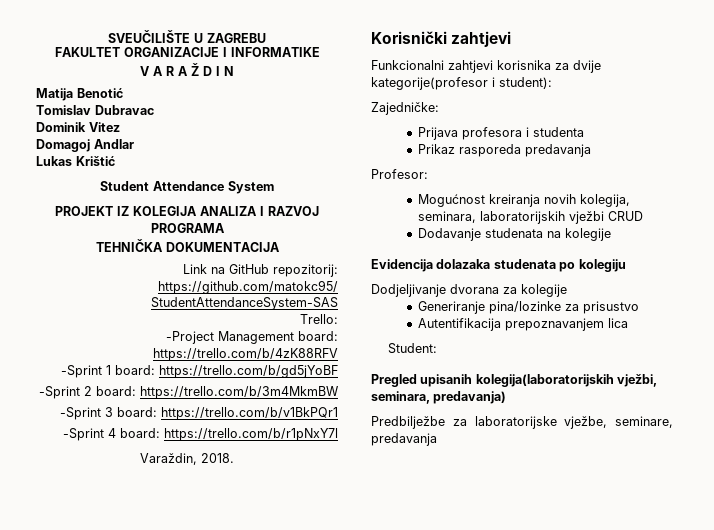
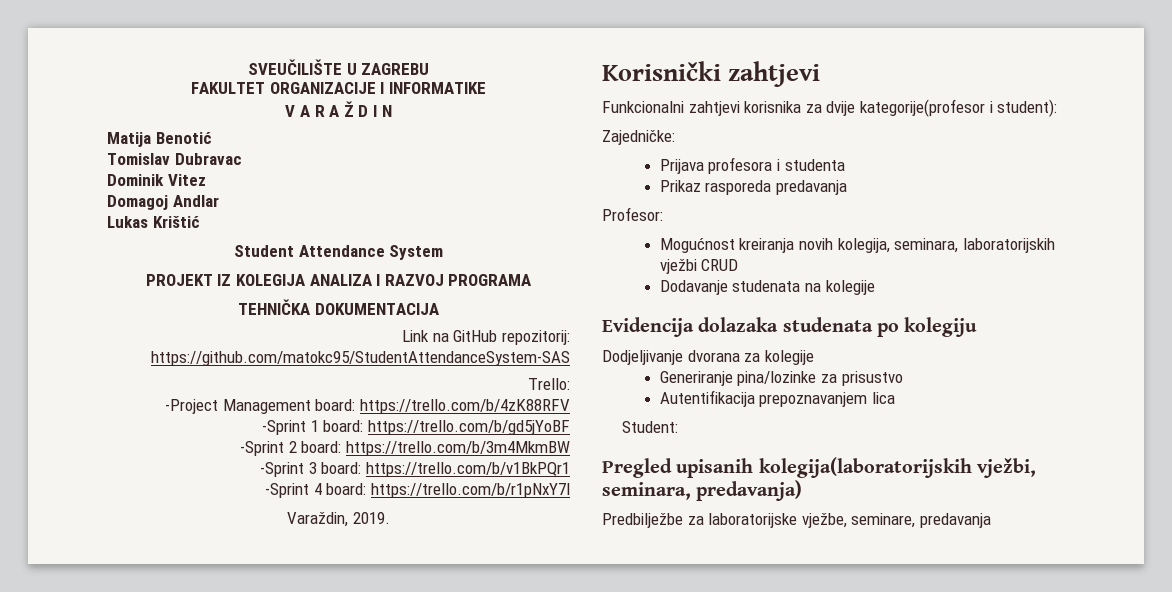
[201,453,234,463] 2018. -> [352,512,390,524] 2019.

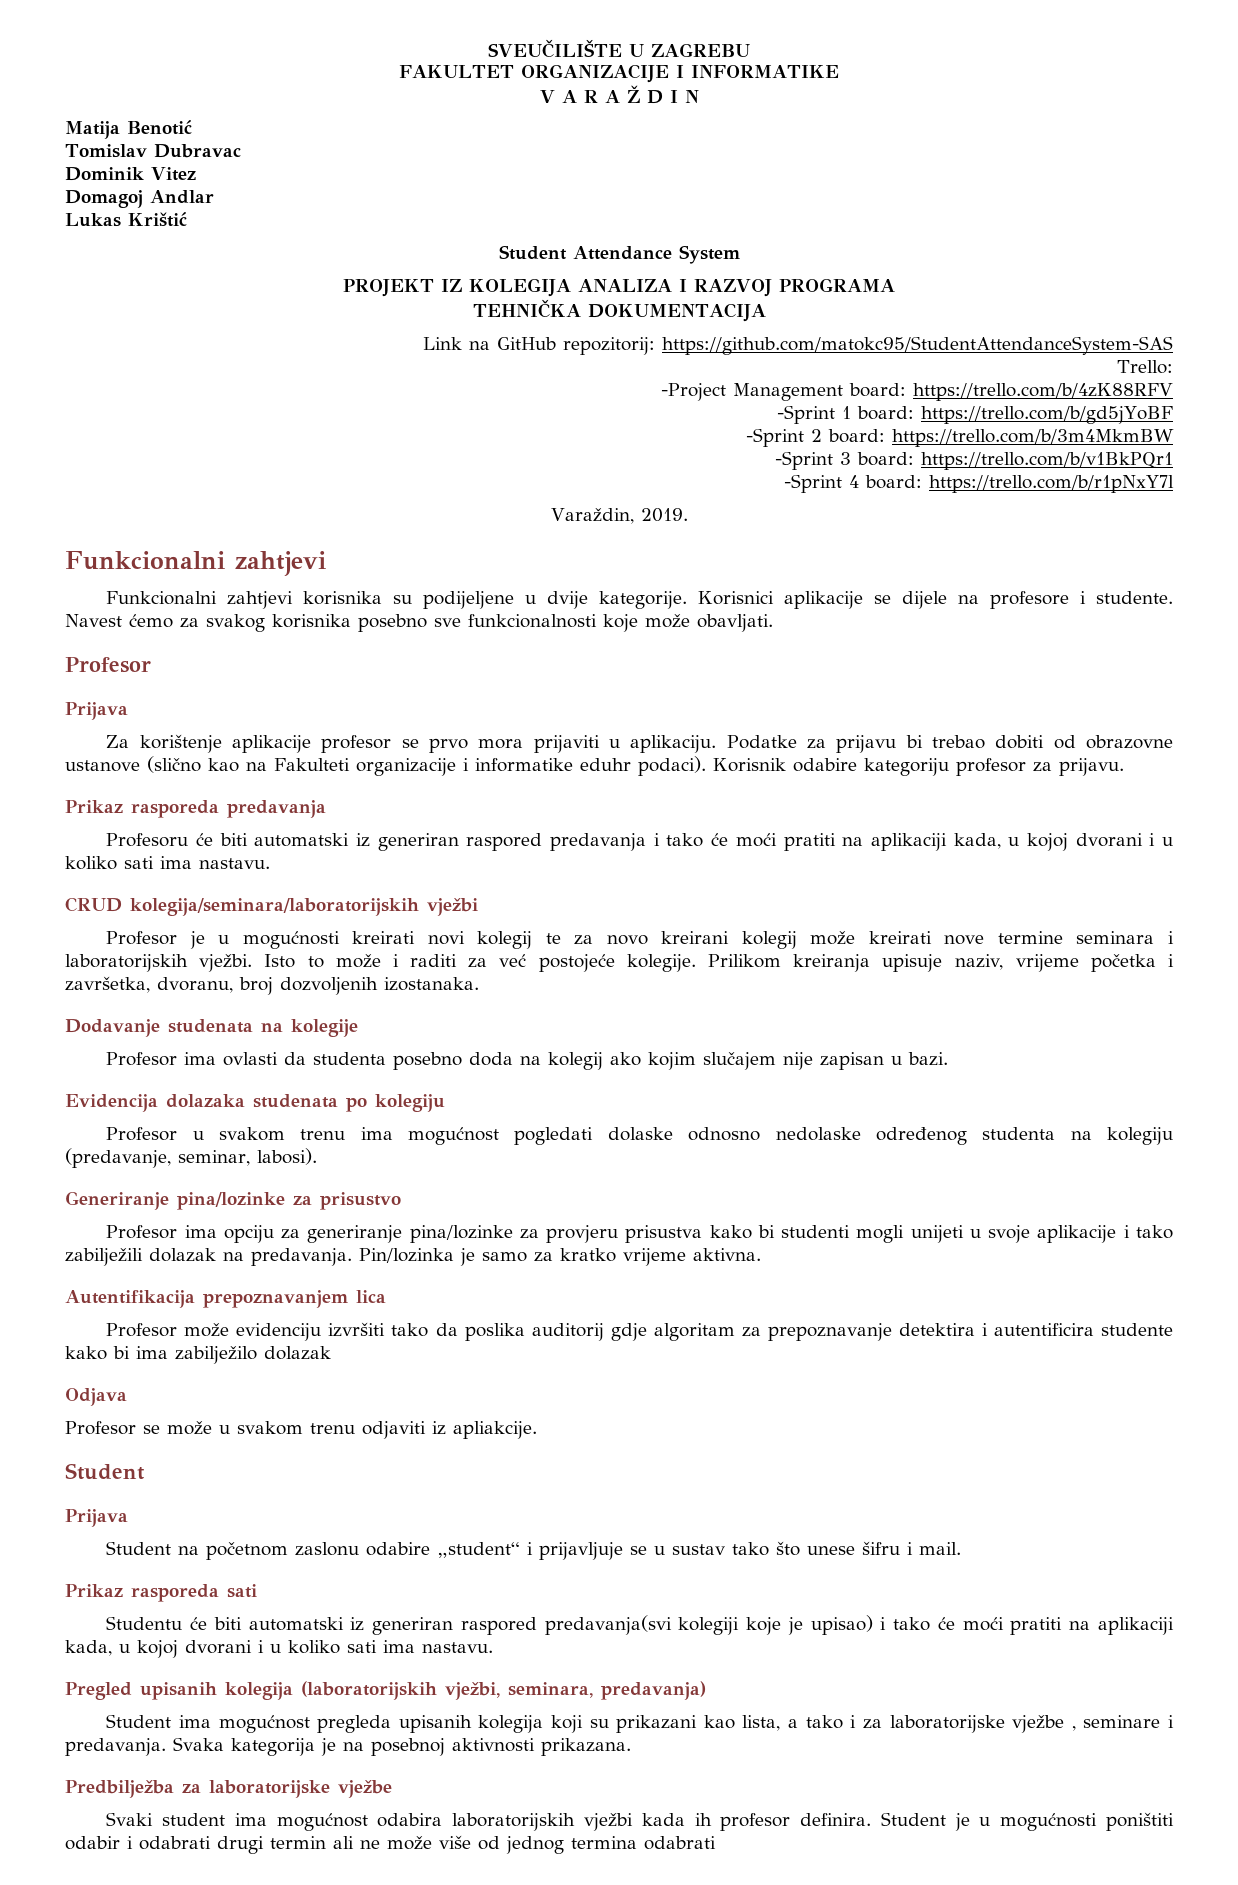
[602,61,721,81] Korisnički -> [65,551,225,570] Funkcionalni
[805,99,1058,117] [602,130,675,145] [659,157,845,174] [659,180,848,195] [602,207,663,221] [659,237,1055,253] [659,259,739,274] [659,280,875,295] za dvije kategorije(profesor i student): // Zajedničke: // Prijava profesora i studenta // Prikaz rasporeda predavanja // Profesor: // Mogućnost kreiranja novih kolegija, seminara, laboratorijskih vježbi CRUD // Dodavanje studenata na kolegije -> [393,591,1174,609] [65,614,773,632] [65,657,151,673] [65,702,128,720] [106,734,1173,753] [65,756,1124,776] [65,800,326,818] [106,833,1173,851] [65,856,270,870] [65,897,478,916] [106,931,1174,949] [65,954,1174,972] [65,976,479,995] [65,1019,358,1037] [106,1052,949,1070] su podijeljene u dvije kategorije. Korisnici aplikacije se dijele na profesore i studente. Navest ćemo za svakog korisnika posebno sve funkcionalnosti koje može obavljati. // Profesor // Prijava // Za korištenje aplikacije profesor se prvo mora prijaviti u aplikaciju. Podatke za prijavu bi trebao dobiti od obrazovne ustanove (slično kao na Fakulteti organizacije i informatike eduhr podaci). Korisnik odabire kategoriju profesor za prijavu. // Prikaz rasporeda predavanja // Profesoru će biti automatski iz generiran raspored predavanja i tako će moći pratiti na aplikaciji kada, u kojoj dvorani i u koliko sati ima nastavu. // CRUD kolegija/seminara/laboratorijskih vježbi // Profesor je u mogućnosti kreirati novi kolegij te za novo kreirani kolegij može kreirati nove termine seminara i laboratorijskih vježbi. Isto to može i raditi za već postojeće kolegije. Prilikom kreiranja upisuje naziv, vrijeme početka i završetka, dvoranu, broj dozvoljenih izostanaka. // Dodavanje studenata na kolegije // Profesor ima ovlasti da studenta posebno doda na kolegij ako kojim slučajem nije zapisan u bazi.
[602,350,814,365] [659,371,903,386] [659,390,896,407] [621,421,678,433] Dodjeljivanje dvorana za kolegije // Generiranje pina/lozinke za prisustvo // Autentifikacija prepoznavanjem lica // Student: -> [106,1127,1174,1145] [65,1148,317,1168] [65,1191,401,1210] [106,1225,1173,1243] [65,1248,761,1266] [65,1290,386,1308] [106,1322,1173,1341] [65,1346,331,1364] [65,1388,127,1406] [65,1421,537,1439] [65,1463,145,1480] [65,1509,128,1527] [106,1541,962,1560] [65,1584,257,1602] [106,1615,1175,1635] [65,1640,493,1658] Profesor u svakom trenu ima mogućnost pogledati dolaske odnosno nedolaske određenog studenta na kolegiju (predavanje, seminar, labosi). // Generiranje pina/lozinke za prisustvo // Profesor ima opciju za generiranje pina/lozinke za provjeru prisustva kako bi studenti mogli unijeti u svoje aplikacije i tako zabilježili dolazak na predavanja. Pin/lozinka je samo za kratko vrijeme aktivna. // Autentifikacija prepoznavanjem lica // Profesor može evidenciju izvršiti tako da poslika auditorij gdje algoritam za prepoznavanje detektira i autentificira studente kako bi ima zabilježilo dolazak // Odjava // Profesor se može u svakom trenu odjaviti iz apliakcije. // Student // Prijava // Student na početnom zaslonu odabire „student“ i prijavljuje se u sustav tako što unese šifru i mail. // Prikaz rasporeda sati // Studentu će biti automatski iz generiran raspored predavanja(svi kolegiji koje je upisao) i tako će moći pratiti na aplikaciji kada, u kojoj dvorani i u koliko sati ima nastavu.
[758,457,972,478] kolegija(laboratorijskih -> [225,1681,437,1700] kolegija (laboratorijskih
[602,513,991,528] Predbilježbe za laboratorijske vježbe, seminare, predavanja -> [106,1714,1175,1733] [65,1737,631,1756] [65,1780,392,1798] [106,1812,1174,1831] [65,1835,716,1854] Student ima mogućnost pregleda upisanih kolegija koji su prikazani kao lista, a tako i za laboratorijske vježbe , seminare i predavanja. Svaka kategorija je na posebnoj aktivnosti prikazana. // Predbilježba za laboratorijske vježbe // Svaki student ima mogućnost odabira laboratorijskih vježbi kada ih profesor definira. Student je u mogućnosti poništiti odabir i odabrati drugi termin ali ne može više od jednog termina odabrati

